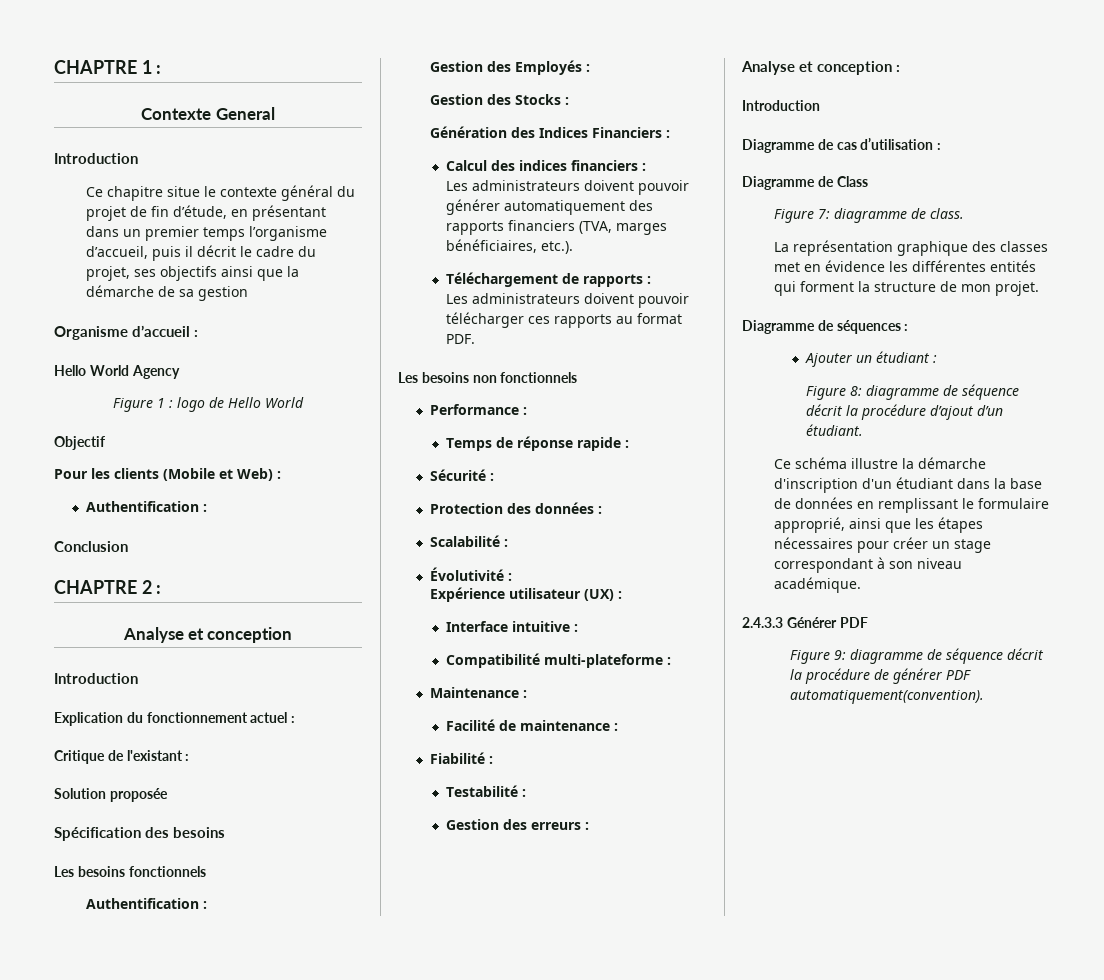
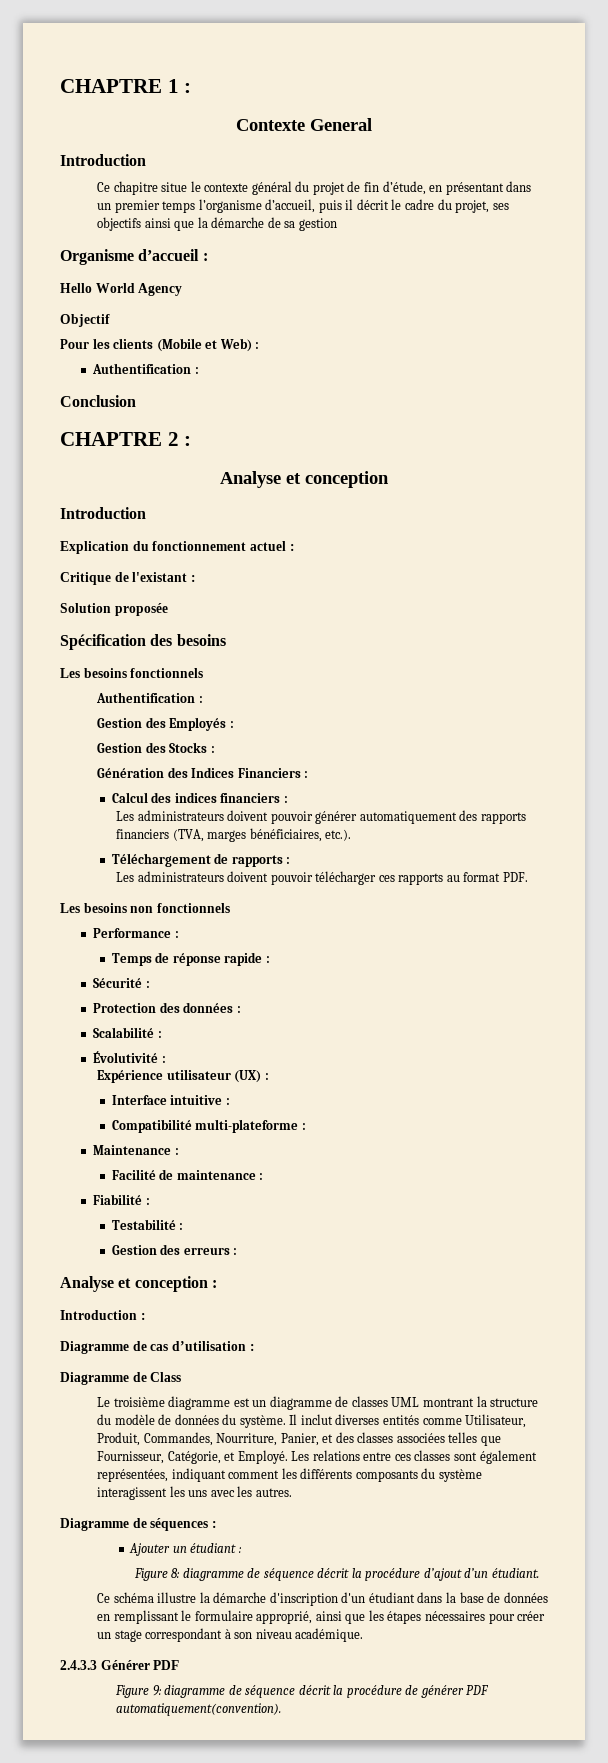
[113,397,304,412] // Figure 1 : logo de Hello World -> (183, 289) none
(820, 105) none -> [140,1313,146,1320] :
[774,208,965,223] [774,240,1049,256] [774,260,1037,272] [774,281,1040,296] Figure 7: diagramme de class. // La représentation graphique des classes met en évidence les différentes entités qui forment la structure de mon projet. -> [97,1396,539,1410] [97,1414,527,1428] [97,1432,501,1446] [97,1450,537,1464] [97,1468,482,1482] [97,1486,292,1500] Le troisième diagramme est un diagramme de classes UML montrant la structure du modèle de données du système. Il inclut diverses entités comme Utilisateur, Produit, Commandes, Nourriture, Panier, et des classes associées telles que Fournisseur, Catégorie, et Employé. Les relations entre ces classes sont également représentées, indiquant comment les différents composants du système interagissent les uns avec les autres.

